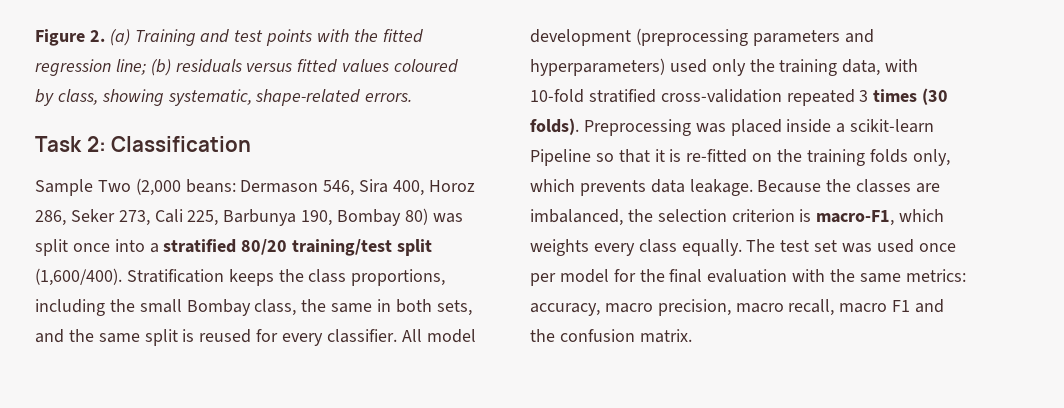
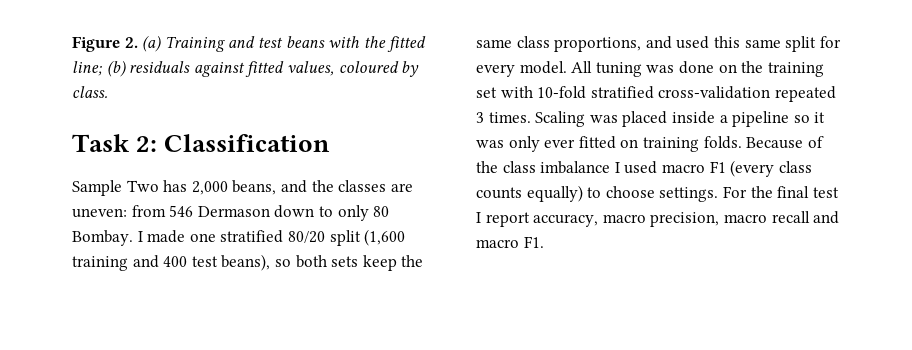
[266,29,313,46] points -> [285,36,325,48] beans
[35,59,111,76] regression -> (427, 44) none
[246,59,459,73] [35,89,413,106] versus fitted values coloured by class, showing systematic, shape-related errors. -> [193,61,420,77] [72,86,108,98] against fitted values, coloured by class.
[135,178,475,196] [35,208,463,226] [35,239,433,256] [35,268,446,286] [35,299,472,316] [35,329,476,346] [530,28,874,46] [530,58,881,76] (2,000 beans: Dermason 546, Sira 400, Horoz 286, Seker 273, Cali 225, Barbunya 190, Bombay 80) was split once into a stratified 80/20 training/test split (1,600/400). Stratification keeps the class proportions, including the small Bombay class, the same in both sets, and the same split is reused for every classifier. All model development (preprocessing parameters and hyperparameters) used only the training data, -> [163,180,413,195] [72,205,390,221] [72,229,406,246] [72,254,424,271] [476,36,841,52] [476,61,824,77] [476,87,497,98] has 2,000 beans, and the classes are uneven: from 546 Dermason down to only 80 Bombay. I made one stratified 80/20 split (1,600 training and 400 test beans), so both sets keep the same class proportions, and used this same split for every model. All tuning was done on the training set
[873,88,949,105] [530,118,935,136] [530,149,950,166] [530,179,941,196] [530,209,945,226] [530,239,956,256] [530,269,966,286] [530,299,945,316] [530,329,692,343] times (30 folds). Preprocessing was placed inside a scikit-learn Pipeline so that it is re-fitted on the training folds only, which prevents data leakage. Because the classes are imbalanced, the selection criterion is macro-F1, which weights every class equally. The test set was used once per model for the final evaluation with the same metrics: accuracy, macro precision, macro recall, macro F1 and the confusion matrix. -> [488,111,826,127] [476,136,824,152] [476,160,812,177] [476,185,839,202] [476,211,840,227] [476,236,544,248] times. Scaling was placed inside a pipeline so it was only ever fitted on training folds. Because of the class imbalance I used macro F1 (every class counts equally) to choose settings. For the final test I report accuracy, macro precision, macro recall and macro F1.

